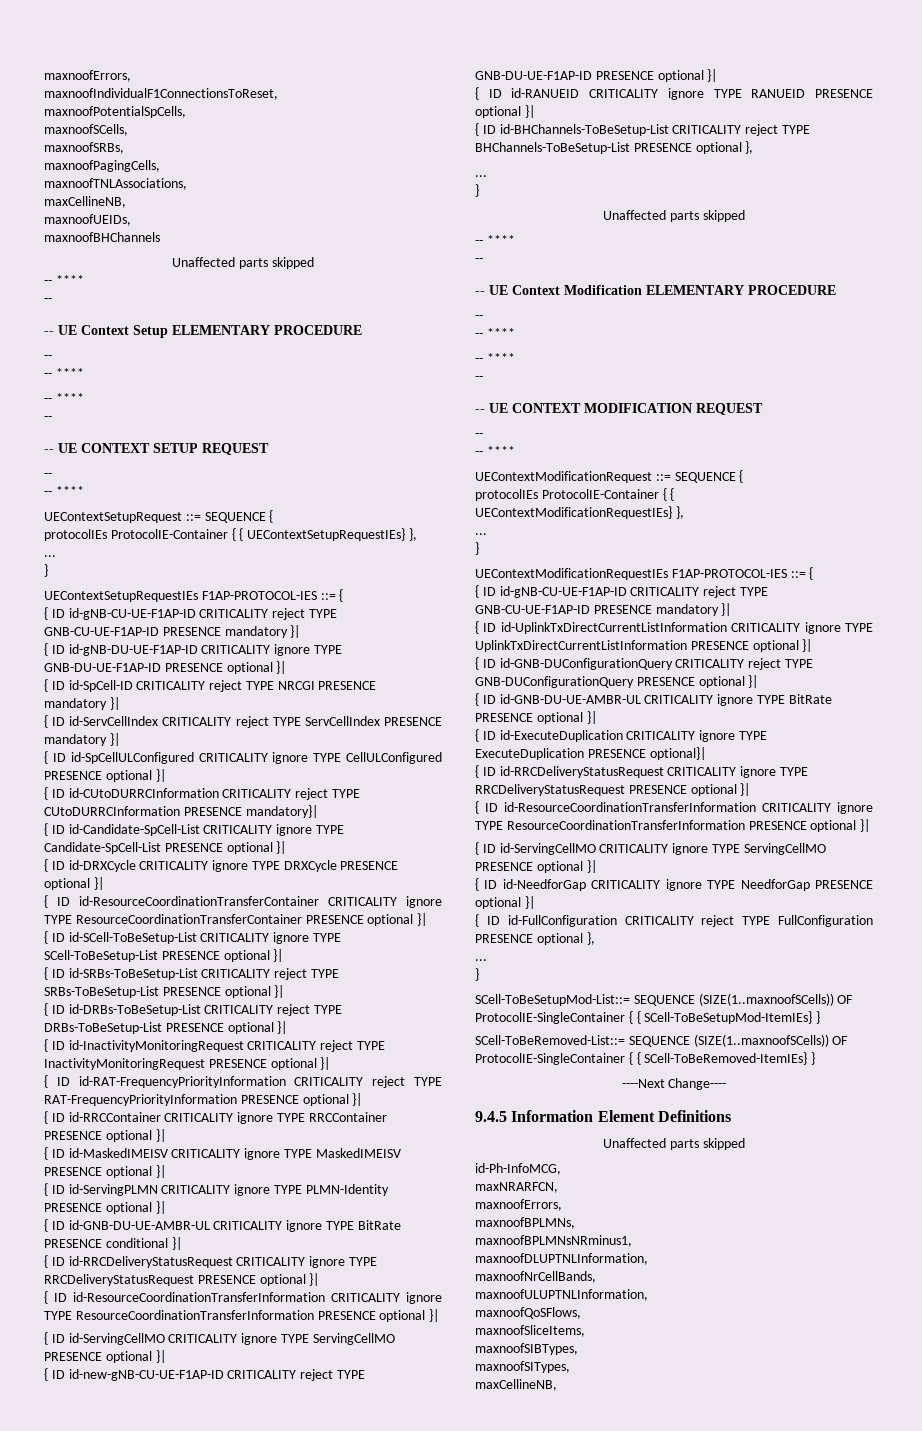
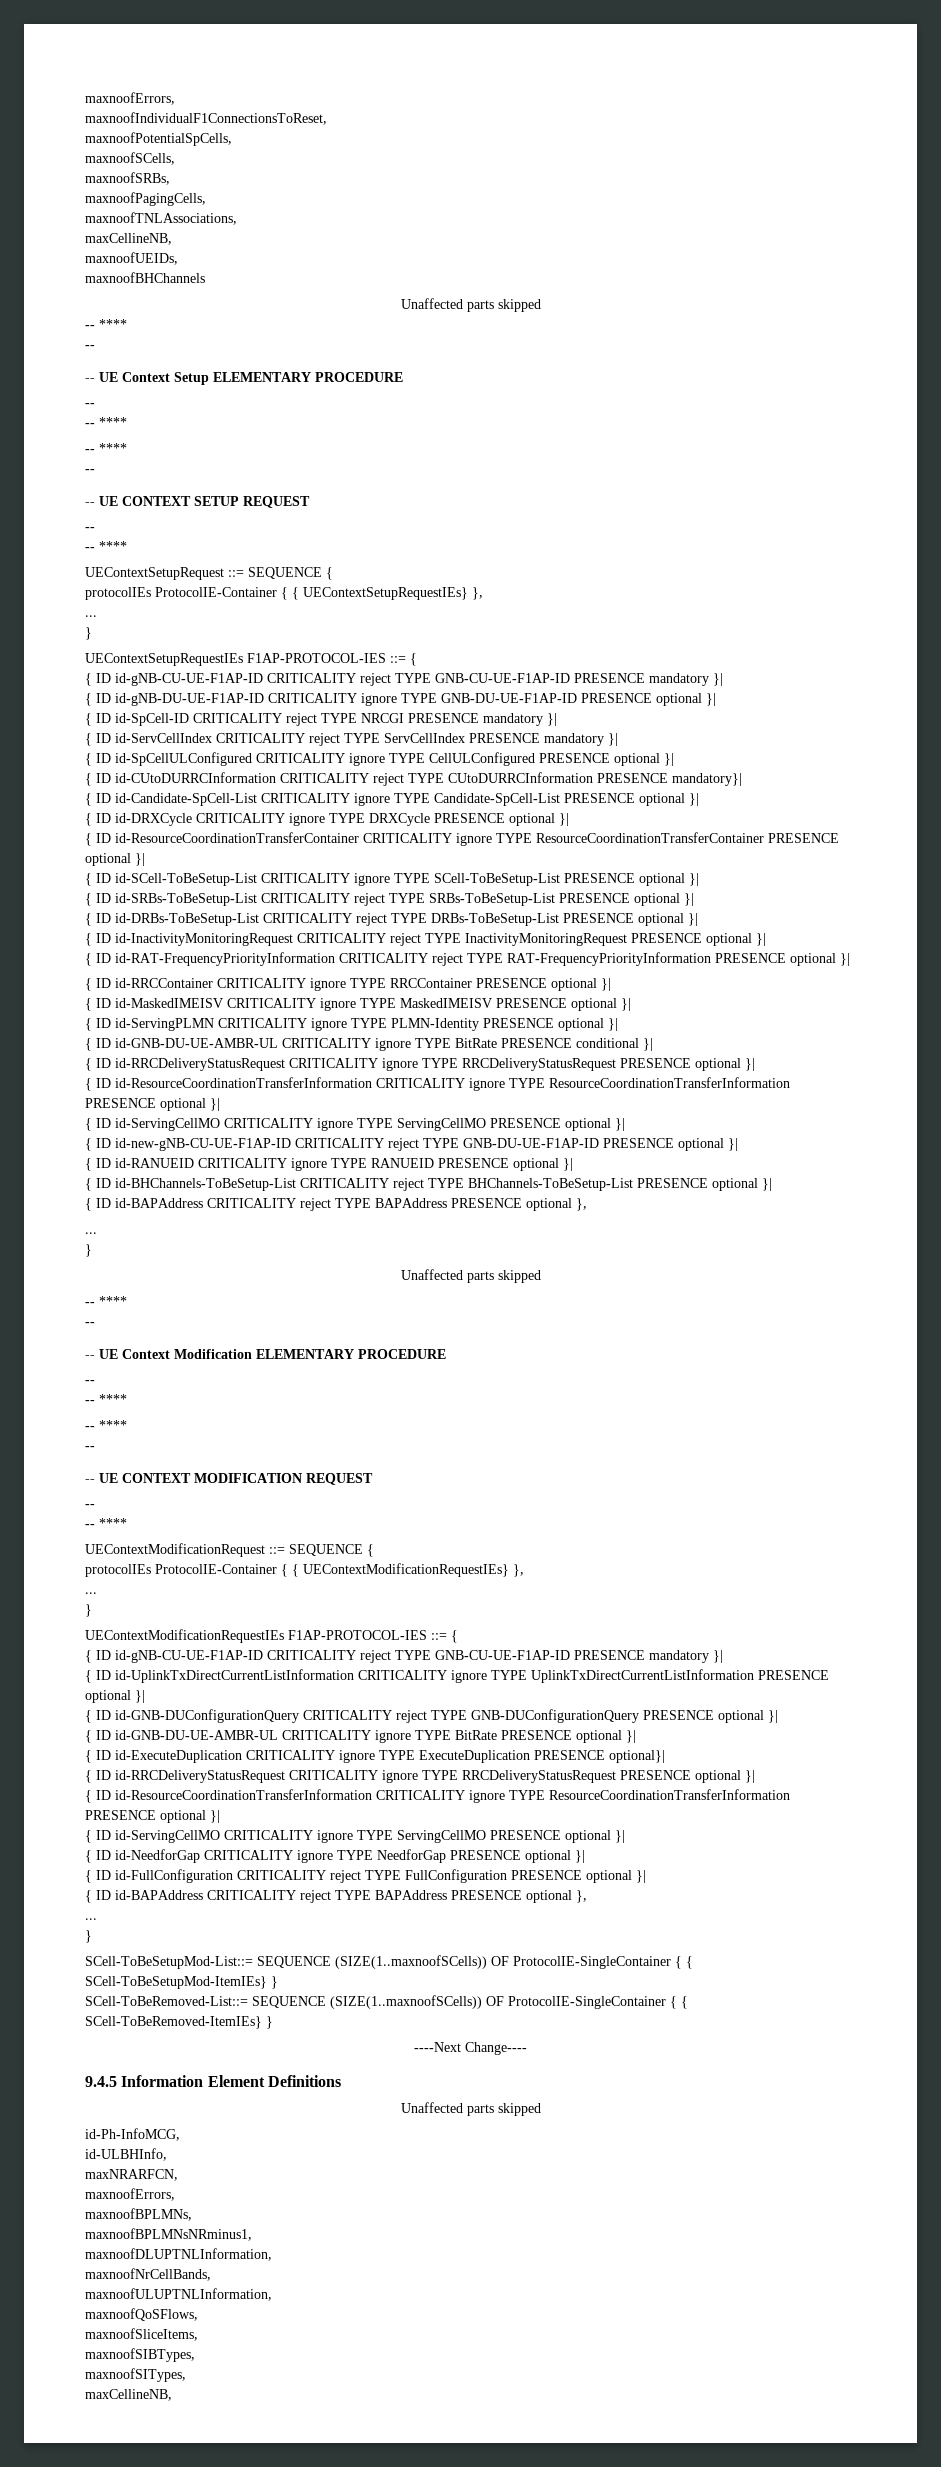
(742, 148) none -> [762,1178,772,1191] [85,1198,572,1211] }| // { ID id-BAPAddress CRITICALITY reject TYPE BAPAddress PRESENCE optional
(583, 939) none -> [636,1870,646,1883] [85,1890,572,1903] }| // { ID id-BAPAddress CRITICALITY reject TYPE BAPAddress PRESENCE optional
(561, 1169) none -> [85,2148,167,2161] // id-ULBHInfo,

